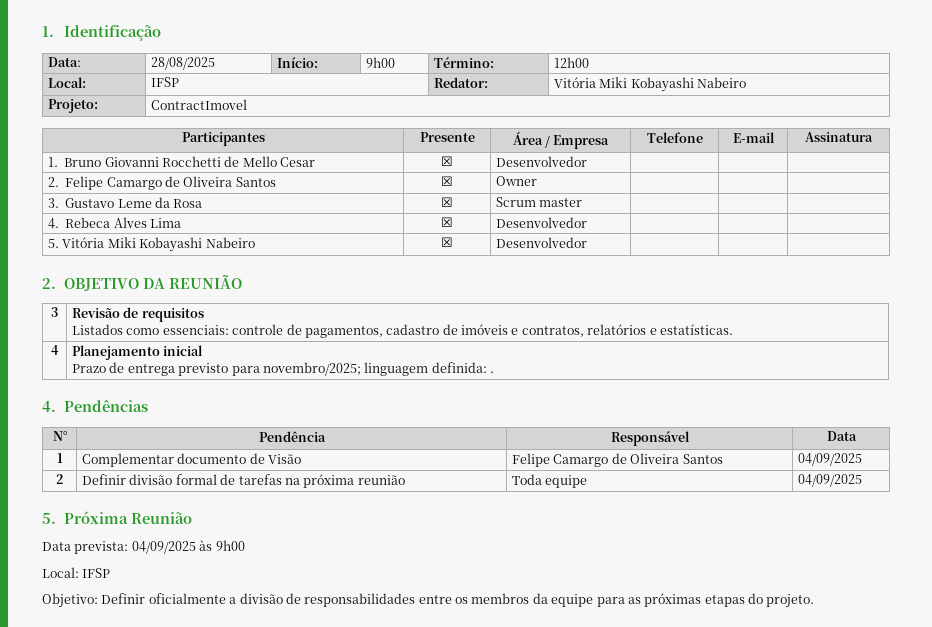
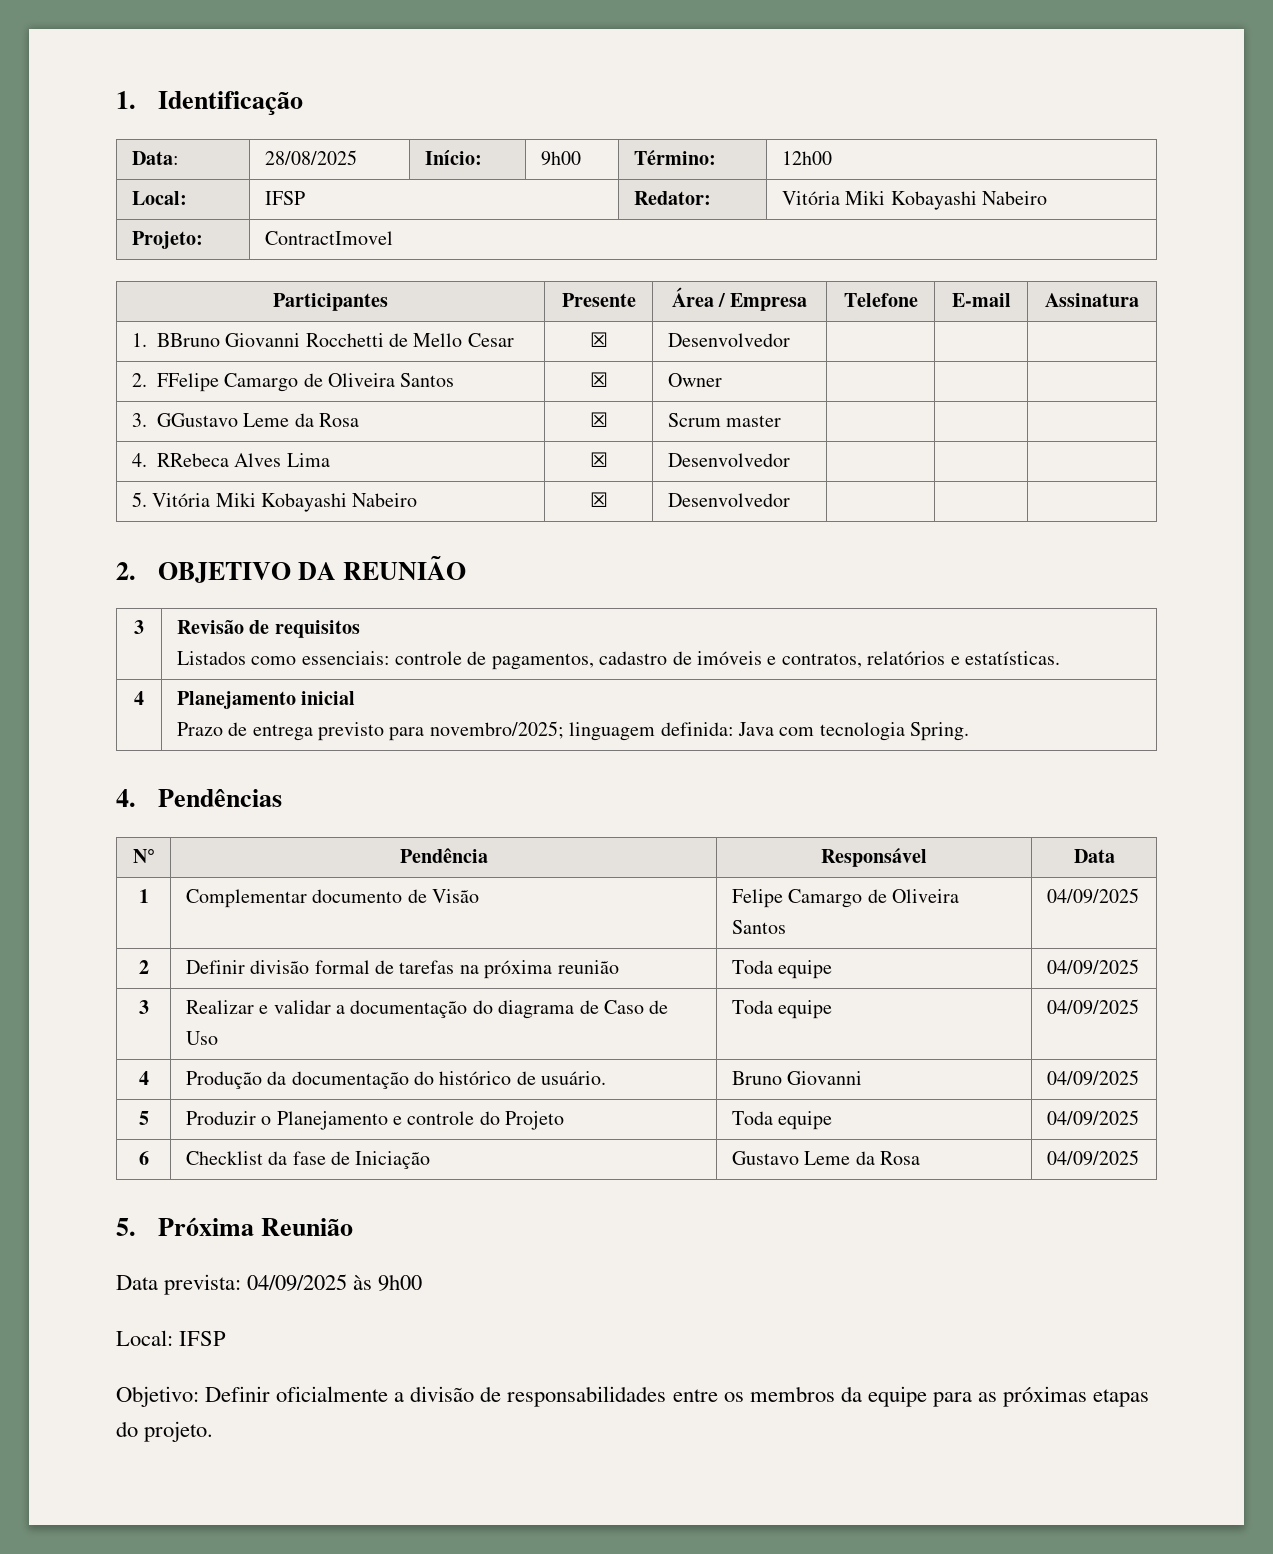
[64,158,102,167] Bruno -> [156,333,220,347] BBruno
[65,176,104,190] Felipe -> [156,373,219,392] FFelipe
[65,198,115,208] Gustavo -> [156,413,238,427] GGustavo
[65,217,111,228] Rebeca -> [156,453,229,467] RRebeca
[490,371,495,373] . -> [737,722,970,741] Java com tecnologia Spring.
(863, 480) none -> [138,1000,149,1014] [185,1000,669,1019] [185,1031,218,1045] [731,1000,833,1019] [1046,999,1139,1015] [138,1071,149,1085] [185,1071,607,1089] [731,1071,863,1085] [1046,1070,1139,1086] [138,1111,149,1125] [185,1111,565,1130] [731,1111,833,1130] [1046,1110,1139,1126] [138,1151,149,1165] [185,1151,431,1169] [731,1151,920,1165] [1046,1150,1139,1166] // 3 | Realizar e validar a documentação do diagrama de Caso de Uso | Toda equipe | 04/09/2025 // 4 | Produção da documentação do histórico de usuário. | Bruno Giovanni | 04/09/2025 // 5 | Produzir o Planejamento e controle do Projeto | Toda equipe | 04/09/2025 // 6 | Checklist da fase de Iniciação | Gustavo Leme da Rosa | 04/09/2025

